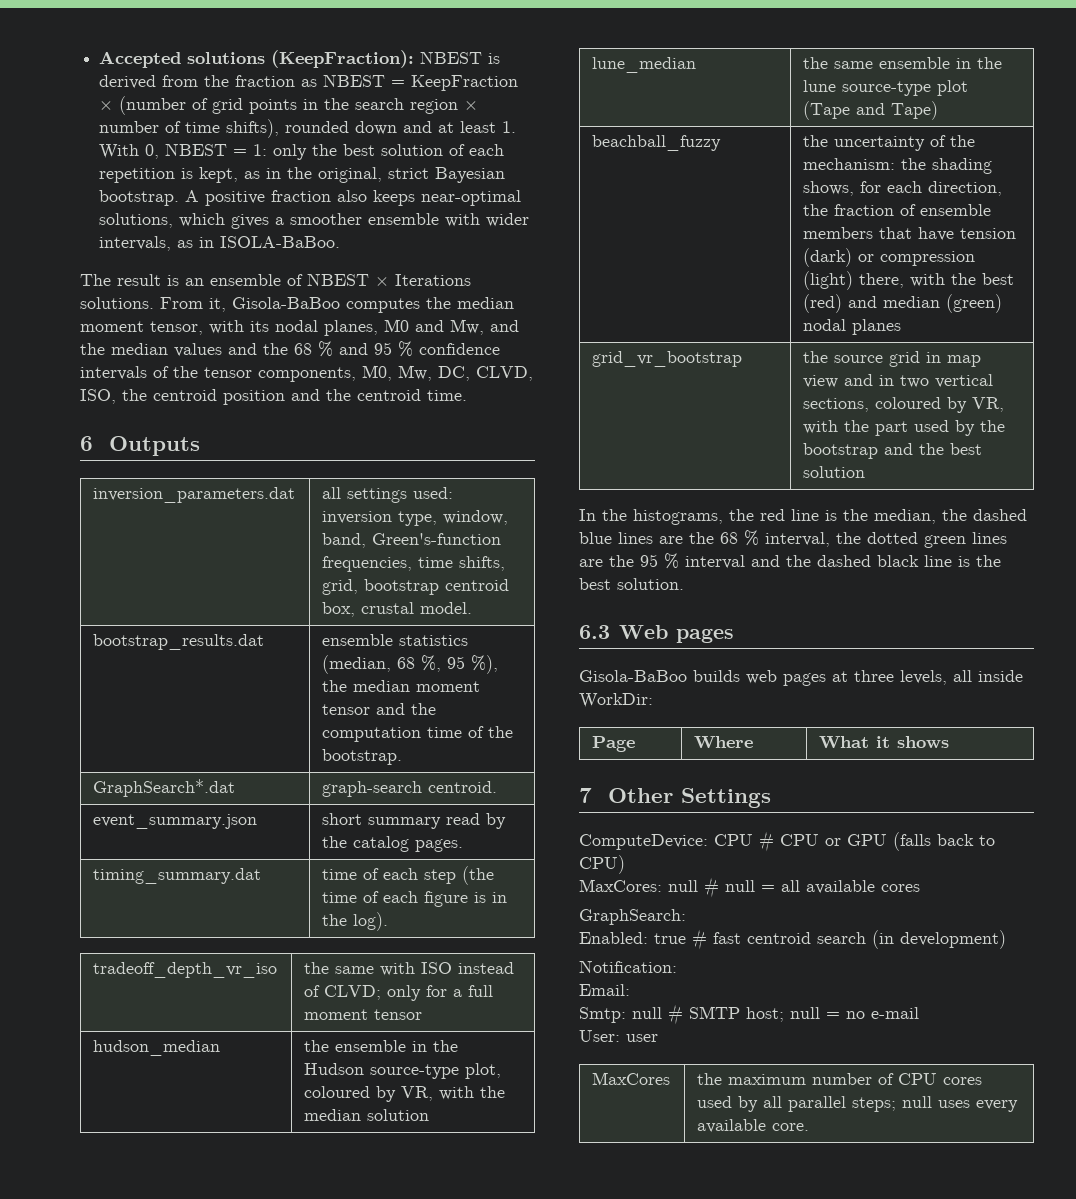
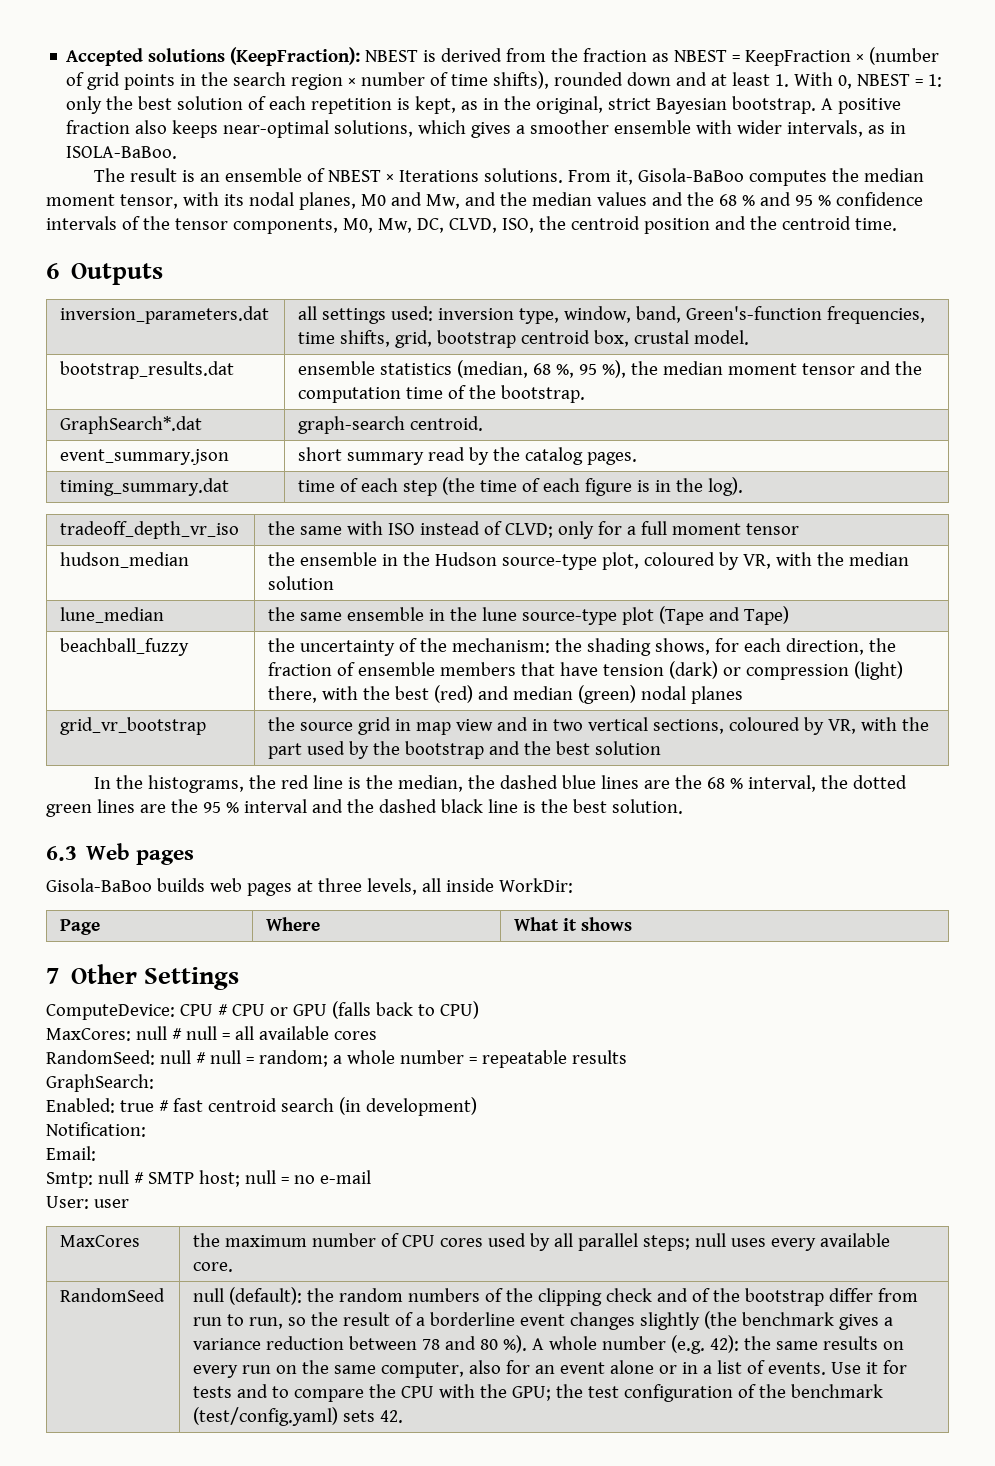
(920, 888) none -> [46,1050,627,1068] // RandomSeed: null # null = random; a whole number = repeatable results
(810, 1127) none -> [60,1288,166,1302] [193,1287,919,1306] [193,1311,894,1330] [193,1335,905,1354] [193,1360,908,1378] [193,1384,884,1402] [193,1407,404,1426] // RandomSeed | null (default): the random numbers of the clipping check and of the bootstrap differ from run to run, so the result of a borderline event changes slightly (the benchmark gives a variance reduction between 78 and 80 %). A whole number (e.g. 42): the same results on every run on the same computer, also for an event alone or in a list of events. Use it for tests and to compare the CPU with the GPU; the test configuration of the benchmark (test/config.yaml) sets 42.

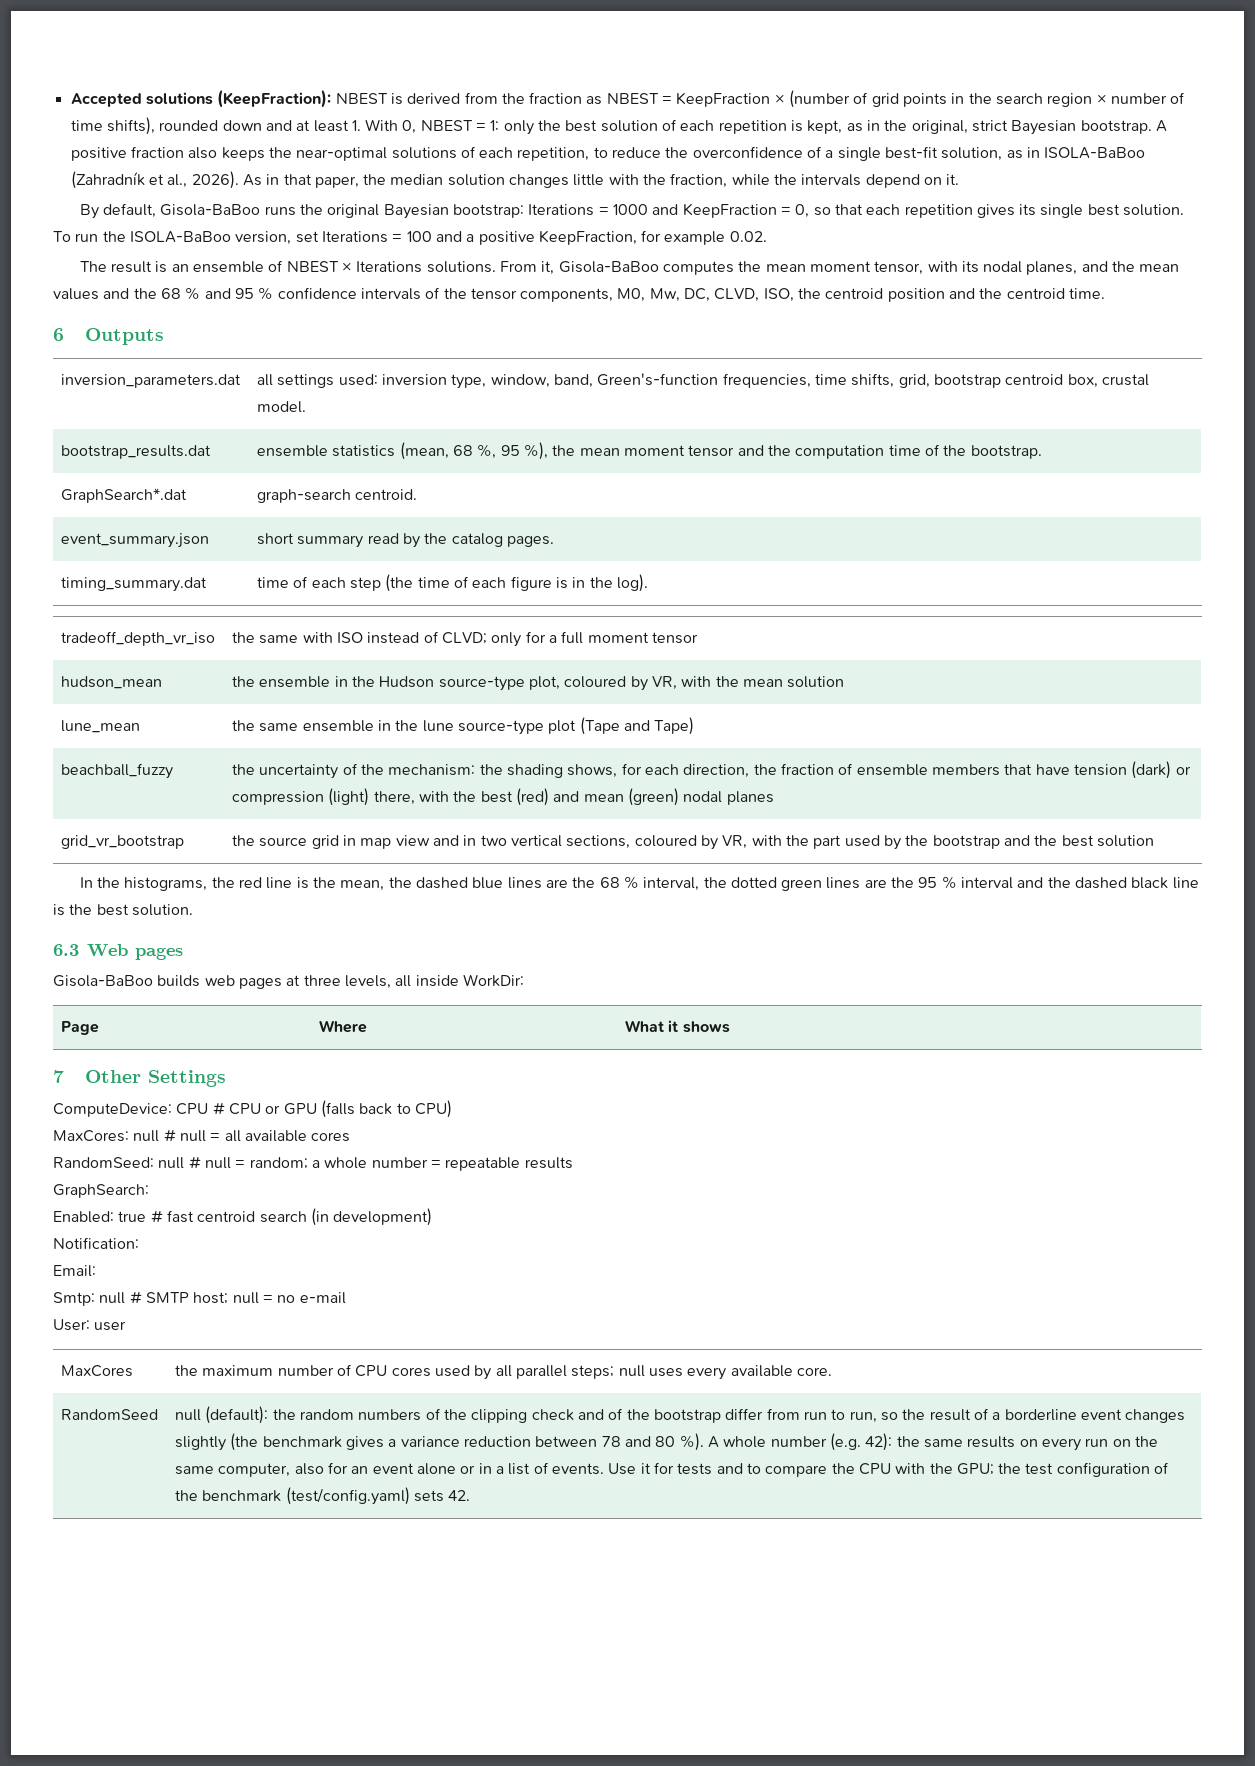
[223,120,907,138] [66,146,178,159] near-optimal solutions, which gives a smoother ensemble with wider intervals, as in ISOLA-BaBoo. -> [268,146,1146,161] [70,171,960,189] [79,203,1185,219] [53,230,767,245] the near-optimal solutions of each repetition, to reduce the overconfidence of a single best-fit solution, as in ISOLA-BaBoo (Zahradník et al., 2026). As in that paper, the median solution changes little with the fraction, while the intervals depend on it. // By default, Gisola-BaBoo runs the original Bayesian bootstrap: Iterations = 1000 and KeepFraction = 0, so that each repetition gives its single best solution. To run the ISOLA-BaBoo version, set Iterations = 100 and a positive KeepFraction, for example 0.02.
[864,168,925,182] median -> [765,264,806,272] mean
[360,192,592,209] M0 and Mw, and the median -> [1081,261,1180,272] and the mean
[457,360,529,378] (median, -> [399,442,449,460] (mean,
[663,361,724,375] median -> [579,448,620,456] mean
[60,552,190,568] hudson_median -> [61,676,163,689] hudson_mean
[849,552,910,566] [268,576,335,590] [60,607,165,623] median solution // lune_median -> [742,676,845,688] [61,720,141,733] mean solution // lune_mean
[513,686,574,700] median -> [583,794,624,802] mean
[398,775,464,792] median, -> [340,880,385,891] mean,

